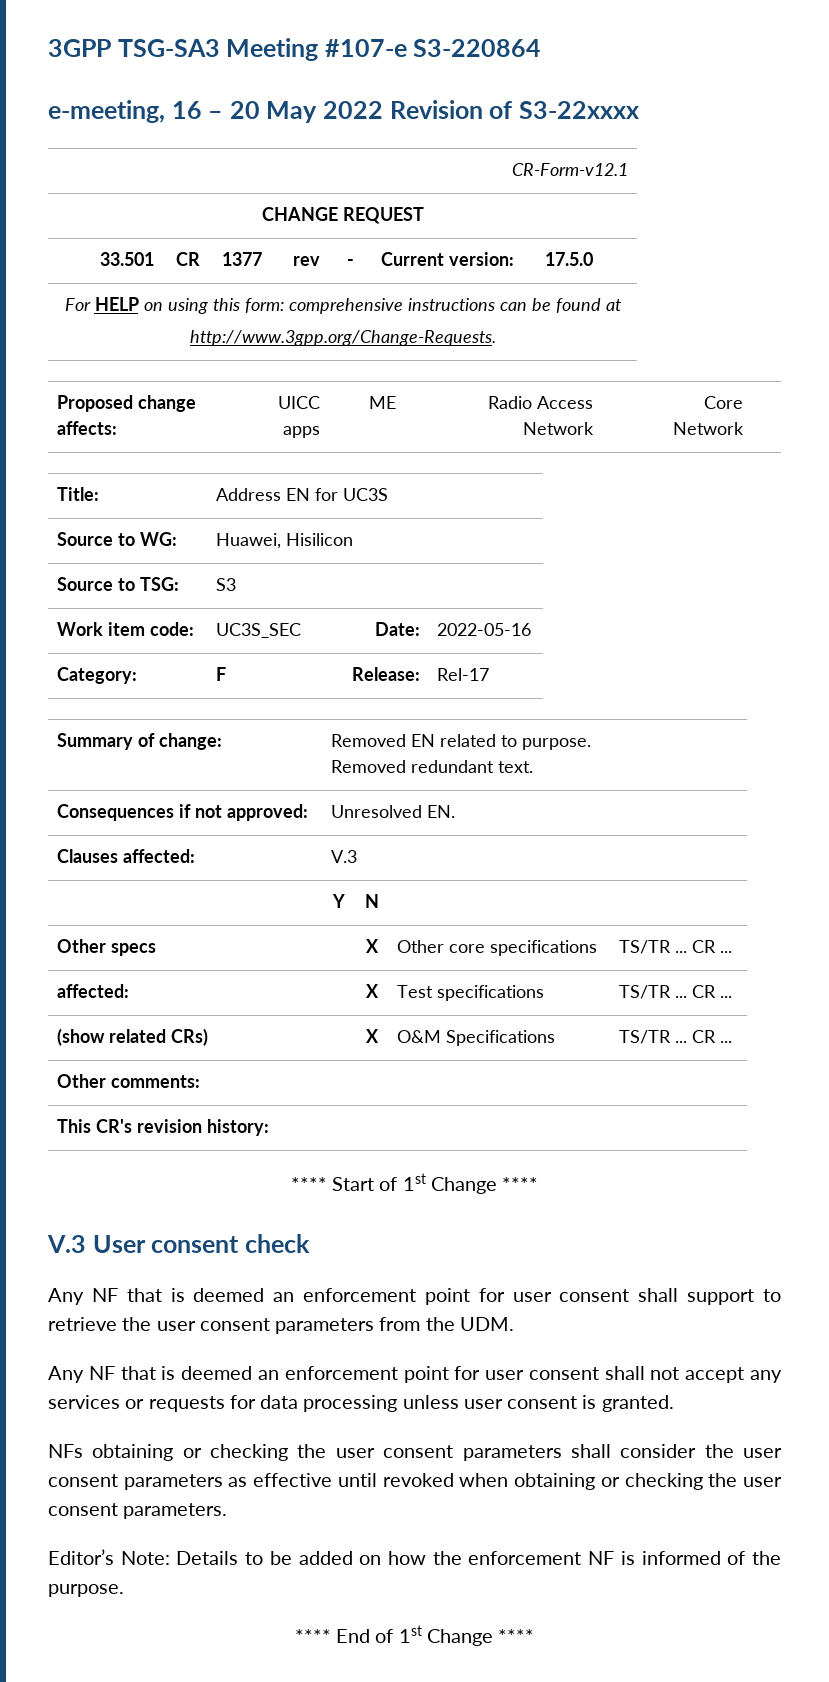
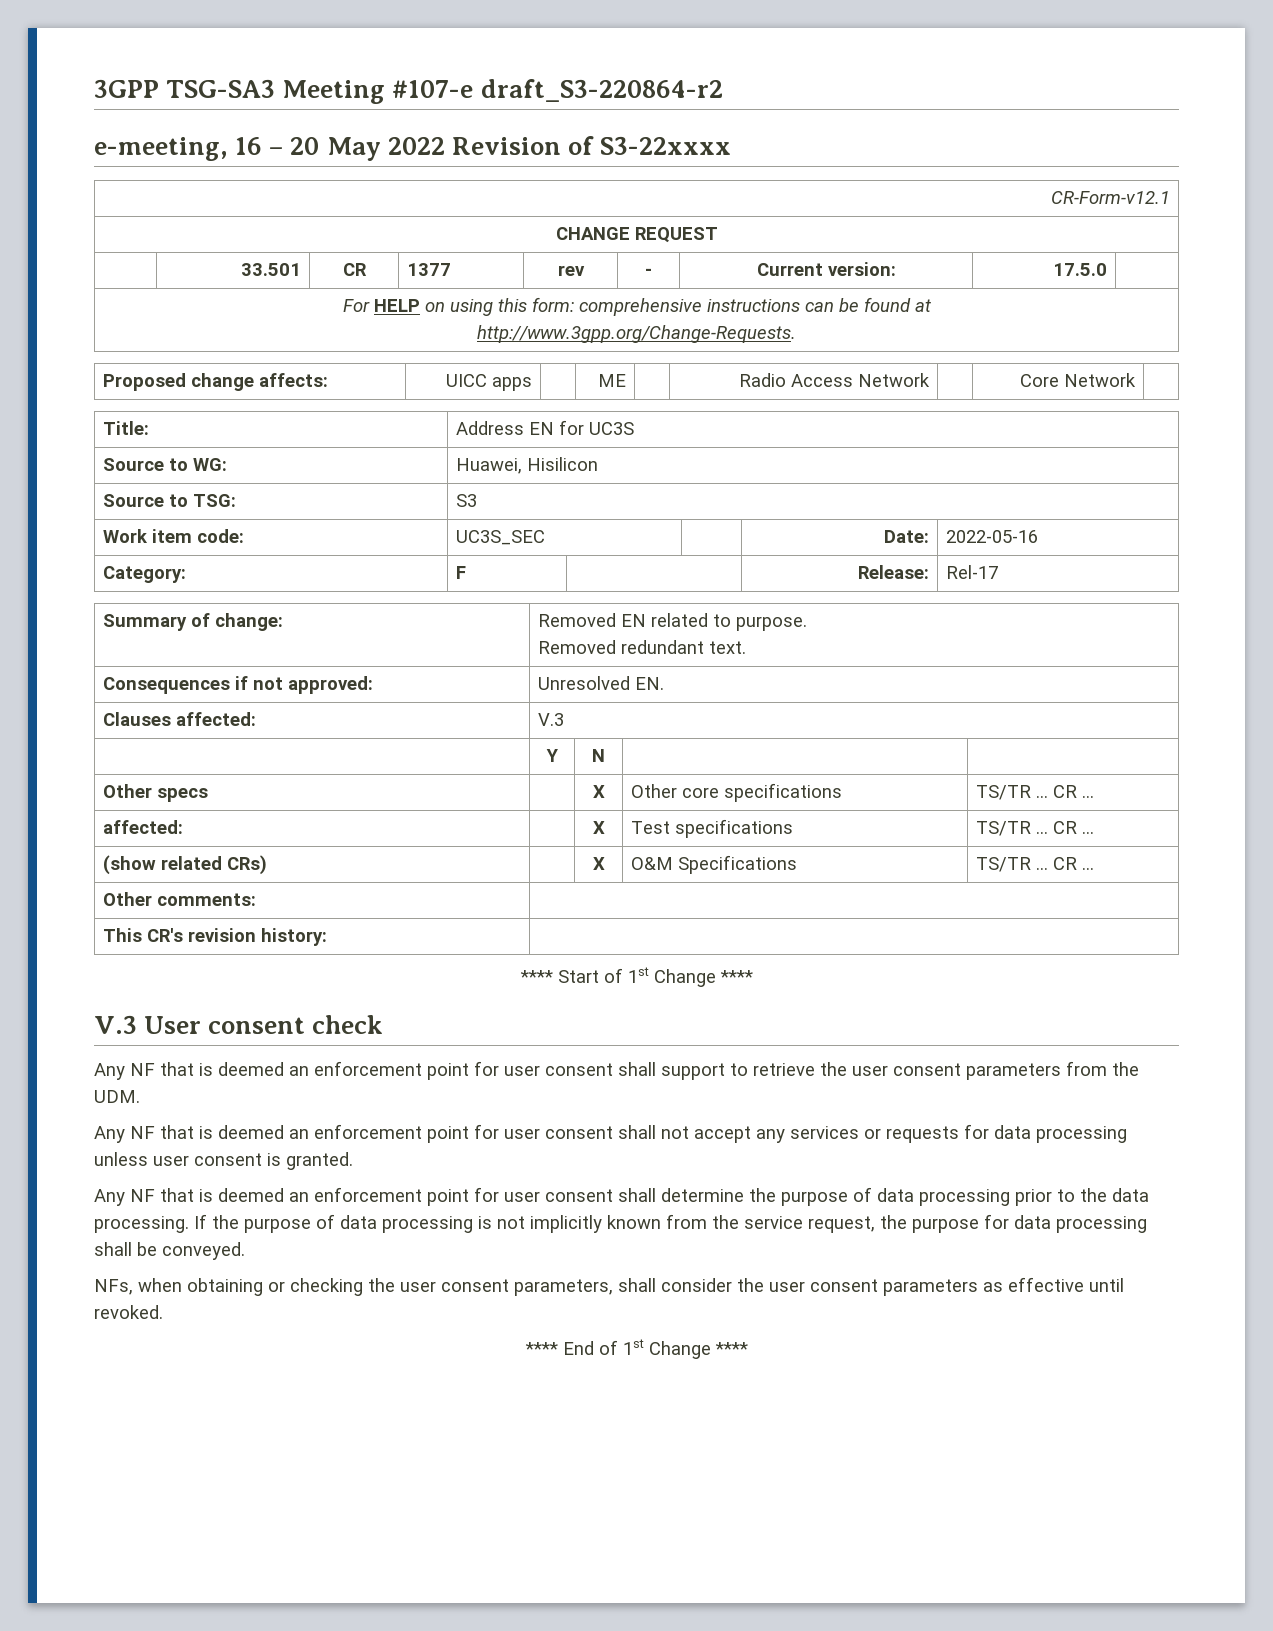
[413,39,542,57] S3-220864 -> [480,79,723,102] draft_S3-220864-r2
[48,1444,562,1461] NFs obtaining or checking the user consent parameters -> [94,1187,1149,1206] [94,1214,1147,1233] [94,1242,245,1260] [94,1278,613,1296] Any NF that is deemed an enforcement point for user consent shall determine the purpose of data processing prior to the data processing. If the purpose of data processing is not implicitly known from the service request, the purpose for data processing shall be conveyed. // NFs, when obtaining or checking the user consent parameters,
[382,1473,783,1490] [48,1503,228,1519] [48,1549,781,1565] [48,1584,124,1597] revoked when obtaining or checking the user consent parameters. // Editor’s Note: Details to be added on how the enforcement NF is informed of the purpose. -> [94,1305,163,1319] revoked.

